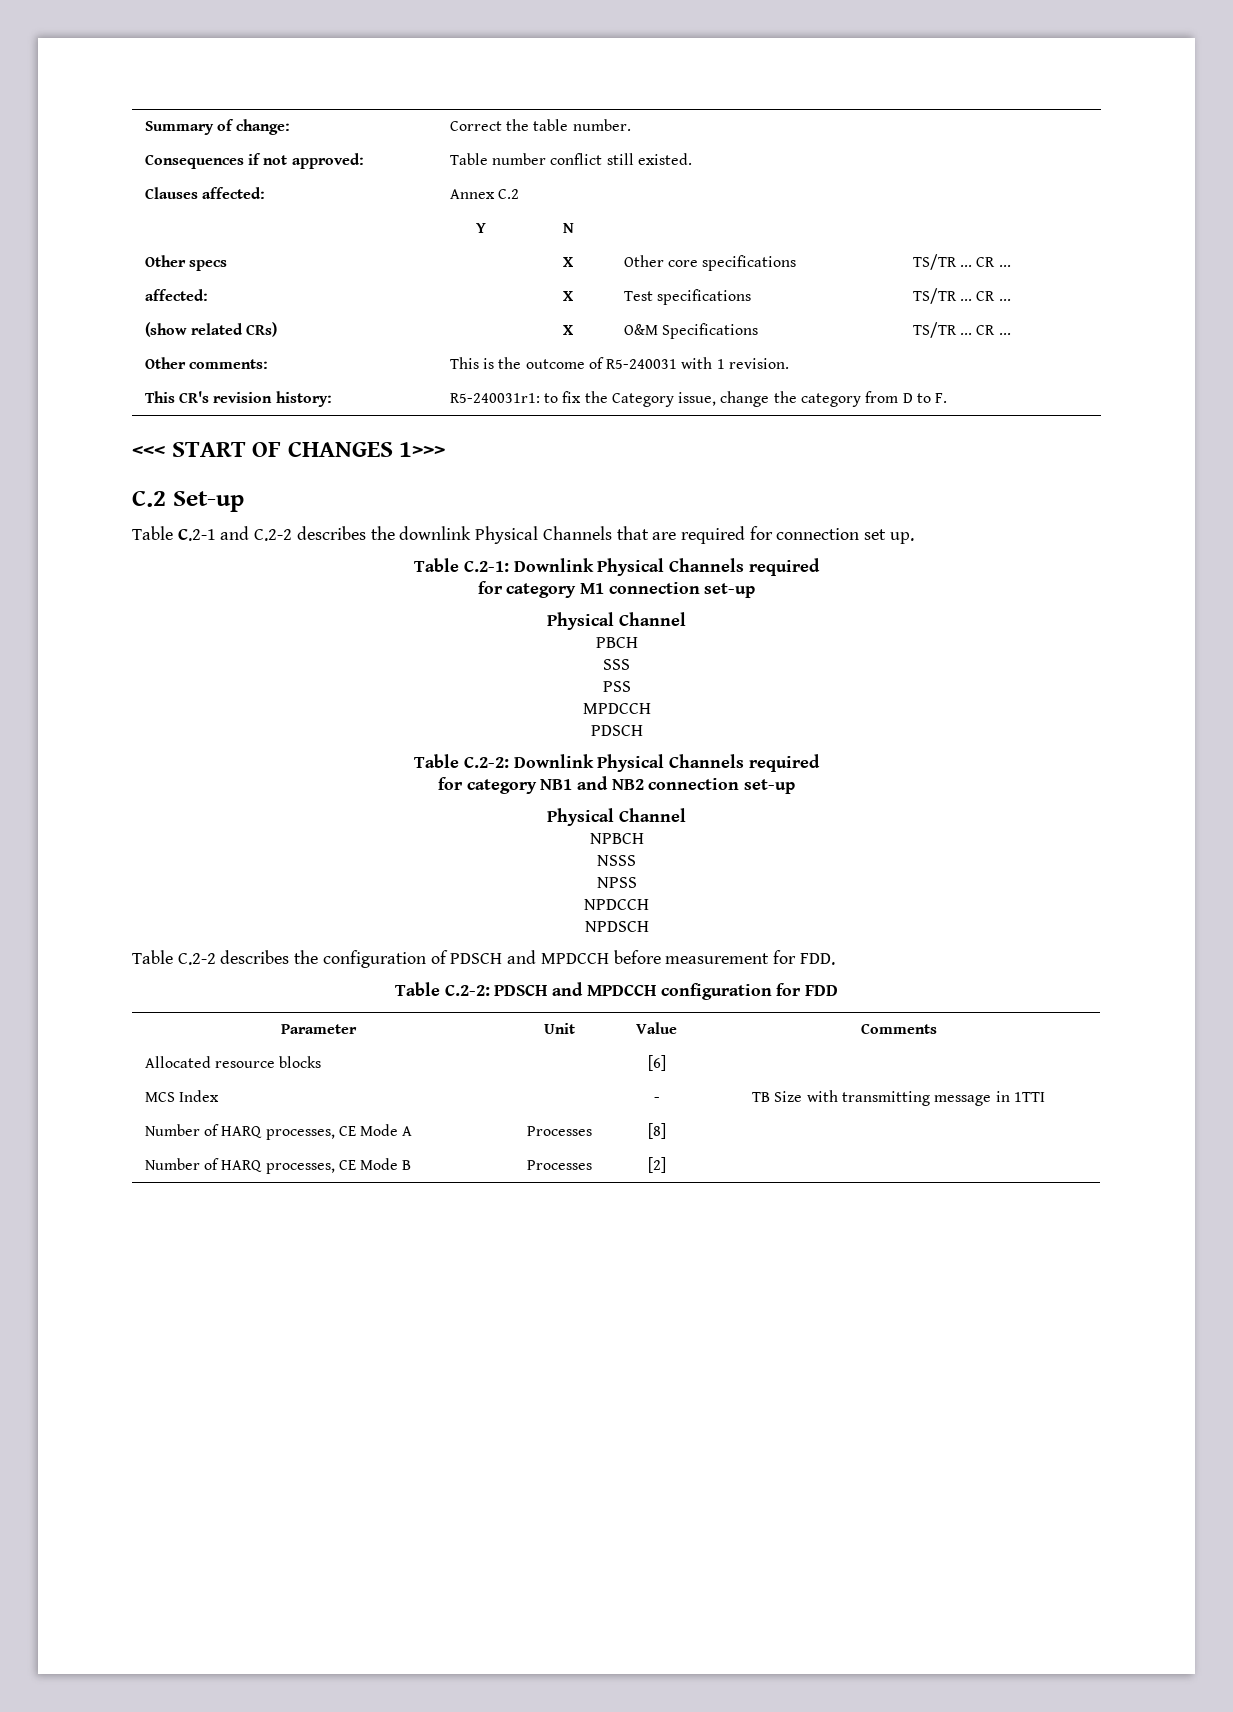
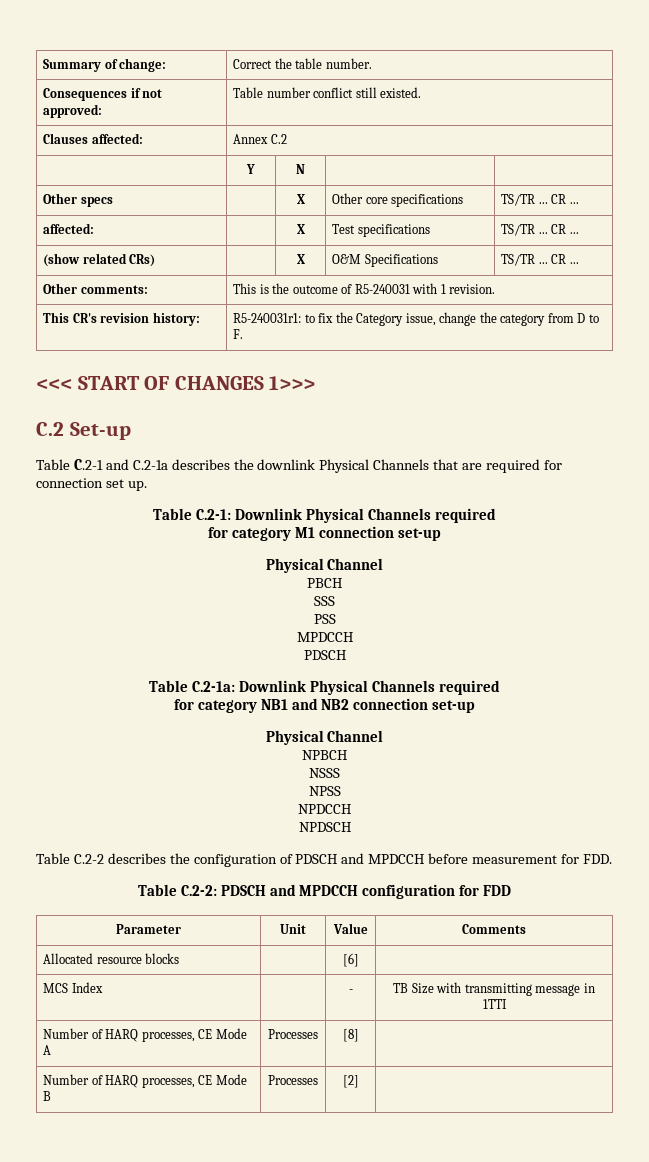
[254,529,293,541] C.2-2 -> [132,460,168,470] C.2-1a
[463,757,509,768] C.2-2: -> [192,681,236,692] C.2-1a:

